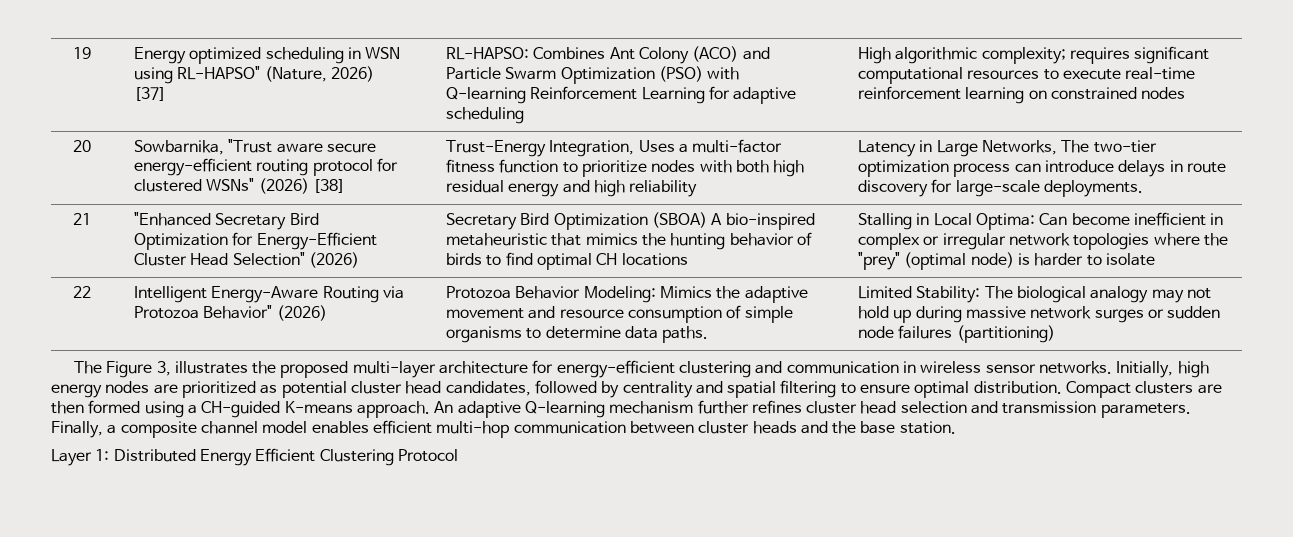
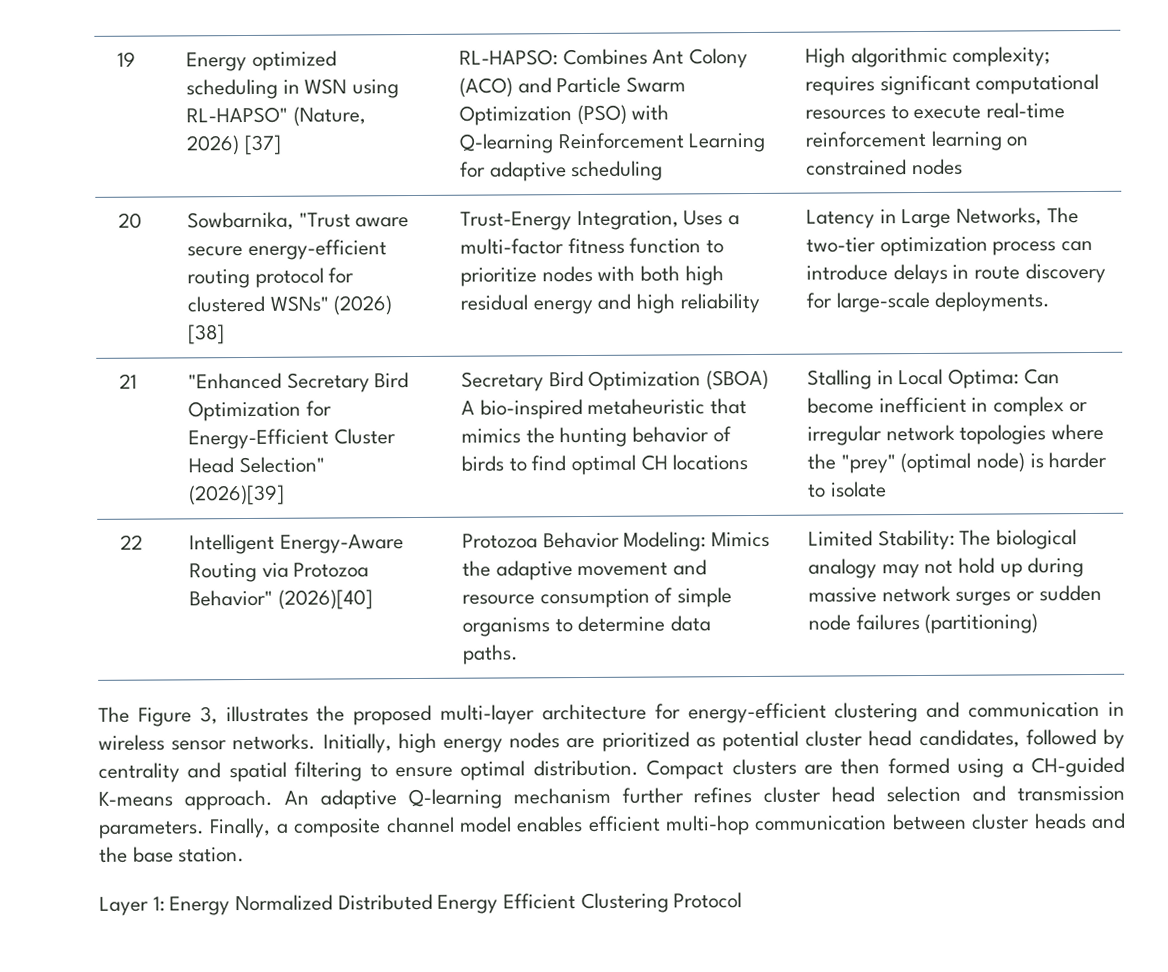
[309,252,360,268] (2026) -> [187,484,285,506] (2026)[39]
[276,305,327,321] (2026) -> [277,589,373,610] (2026)[40]
(110, 455) none -> [169,894,334,916] Energy Normalized

